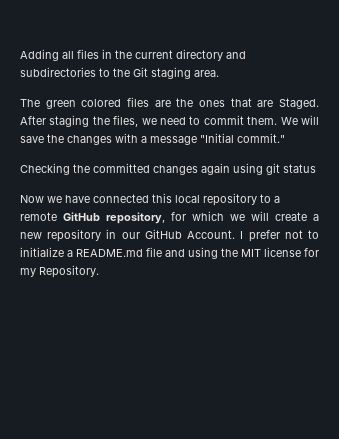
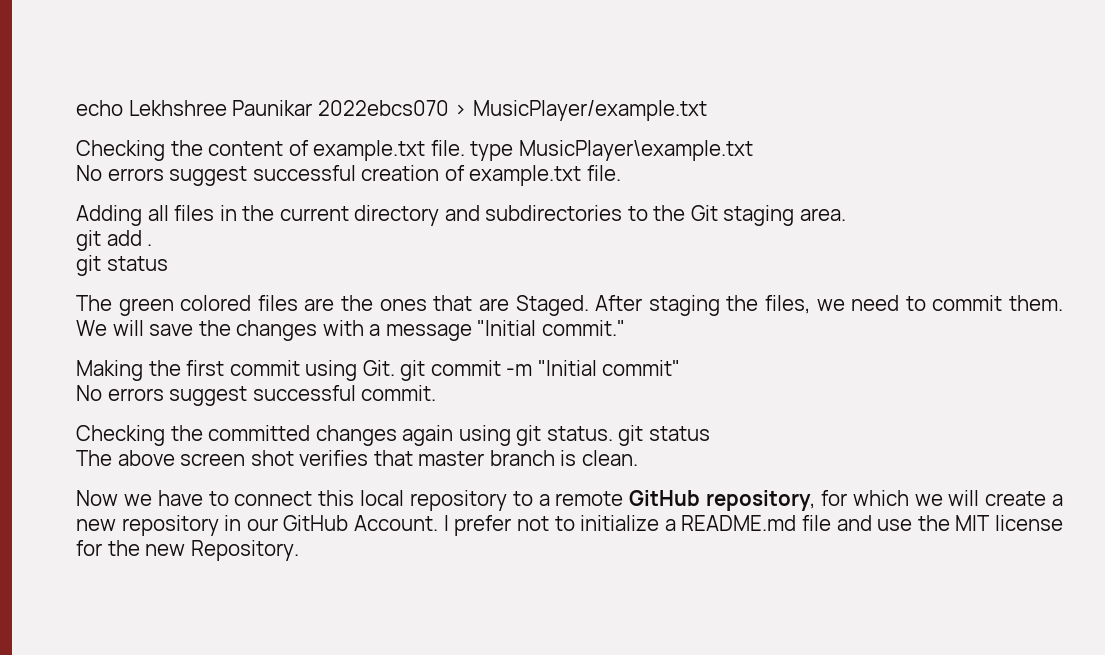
(20, 55) none -> [76,100,707,121] [76,140,753,161] [76,165,621,186] echo Lekhshree Paunikar 2022ebcs070 > MusicPlayer/example.txt // Checking the content of example.txt file. type MusicPlayer\example.txt // No errors suggest successful creation of example.txt file. //
(219, 73) none -> [76,230,153,251] [76,255,168,276] // git add . // git status
(285, 138) none -> [76,360,681,381] [76,385,437,406] // Making the first commit using Git. git commit -m "Initial commit" // No errors suggest successful commit.
[283,164,316,173] status -> [546,425,710,446] [76,450,638,466] status. git status // The above screen shot verifies that master branch is clean.
[93,194,149,203] connected -> [208,491,313,506] to connect
[188,247,218,259] using -> [877,519,913,531] use
[20,268,36,277] my -> [107,540,186,556] the new

